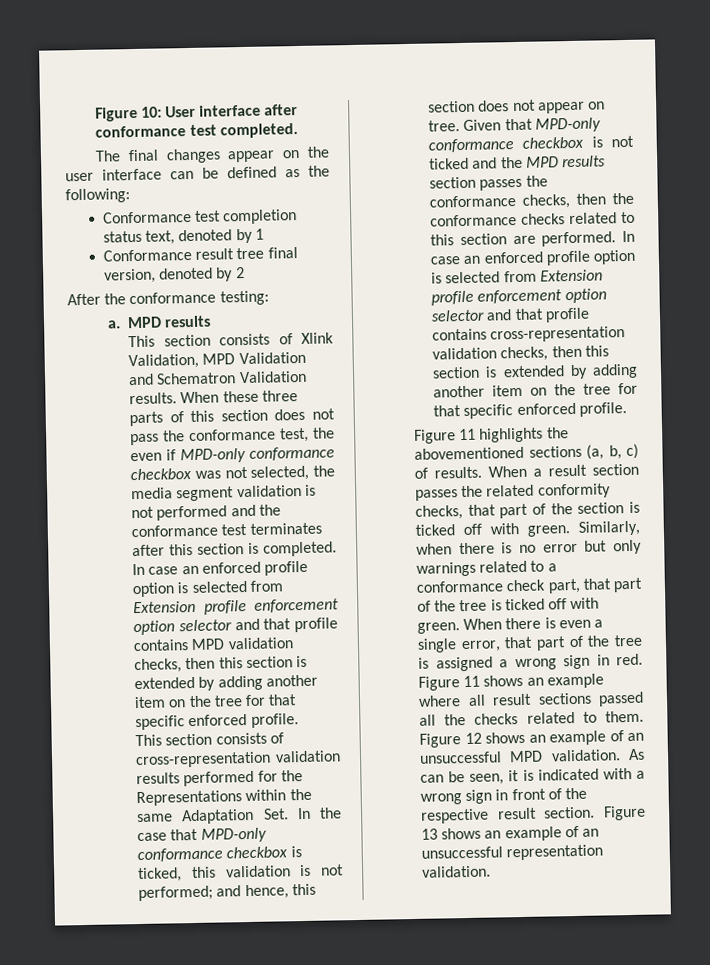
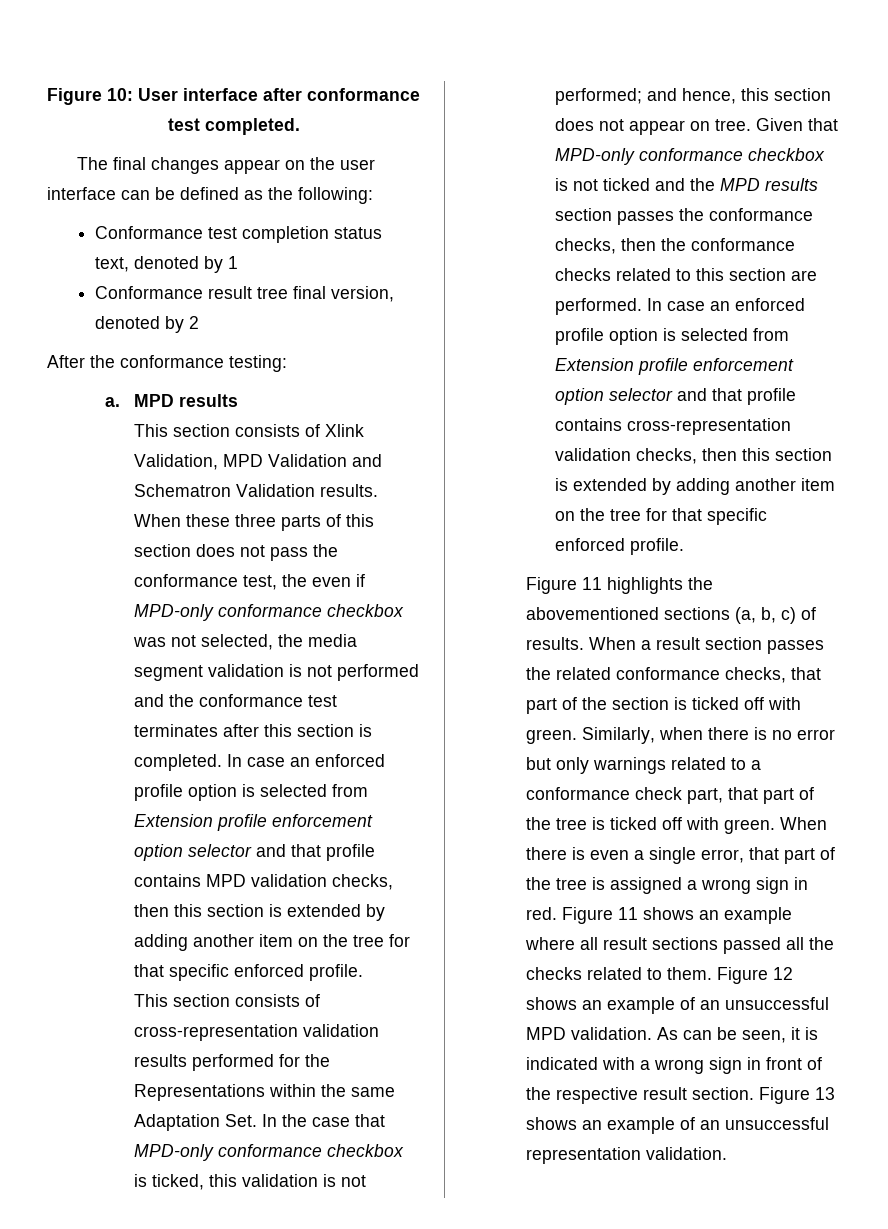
[537,483,611,499] conformity -> [615,667,720,680] conformance

